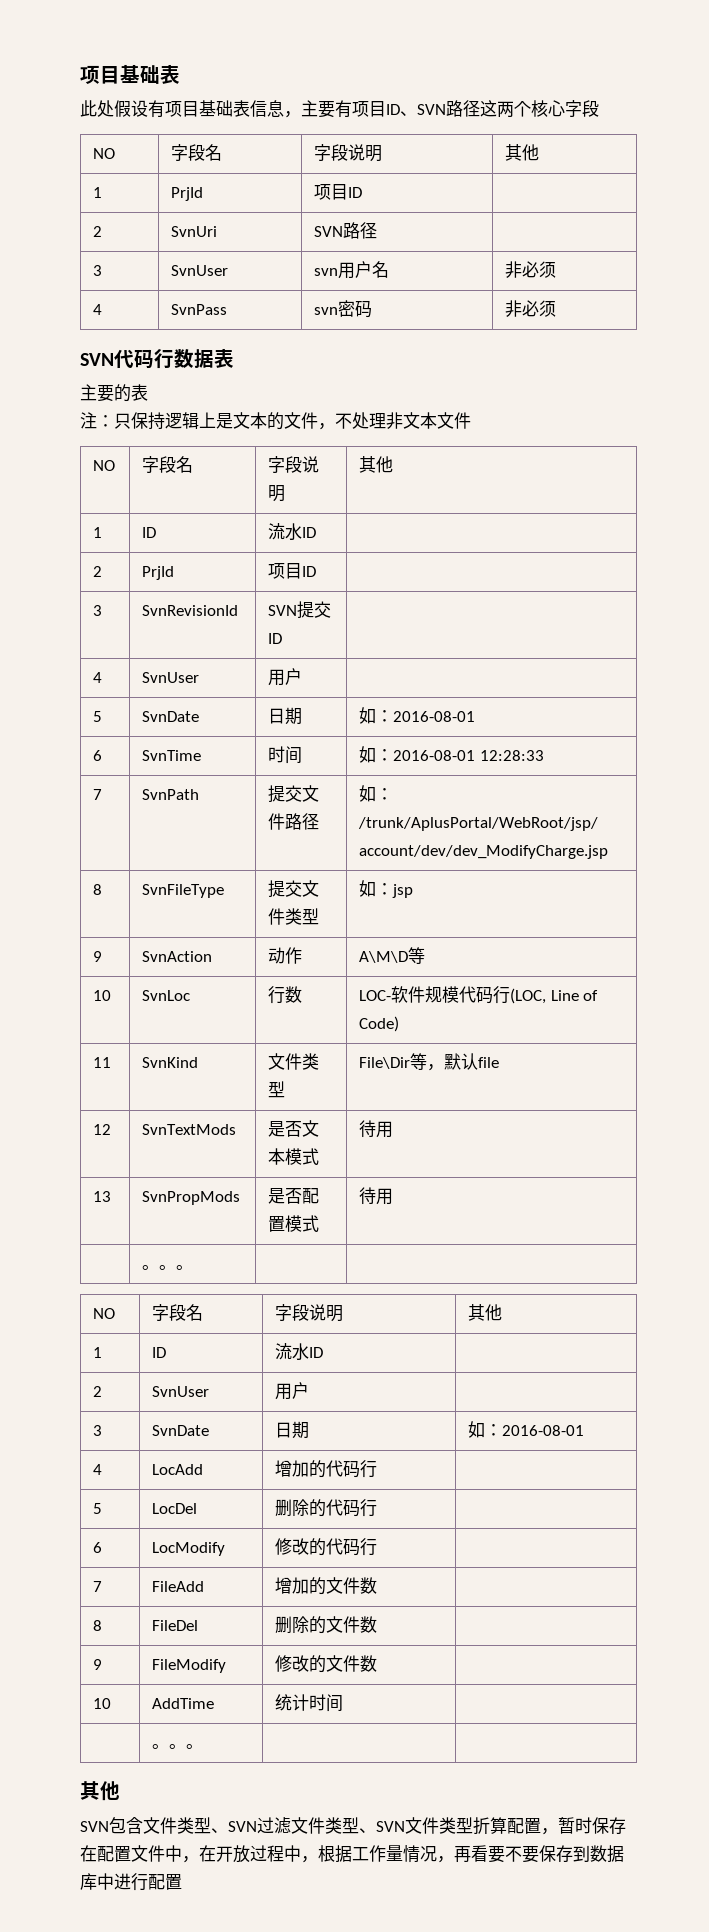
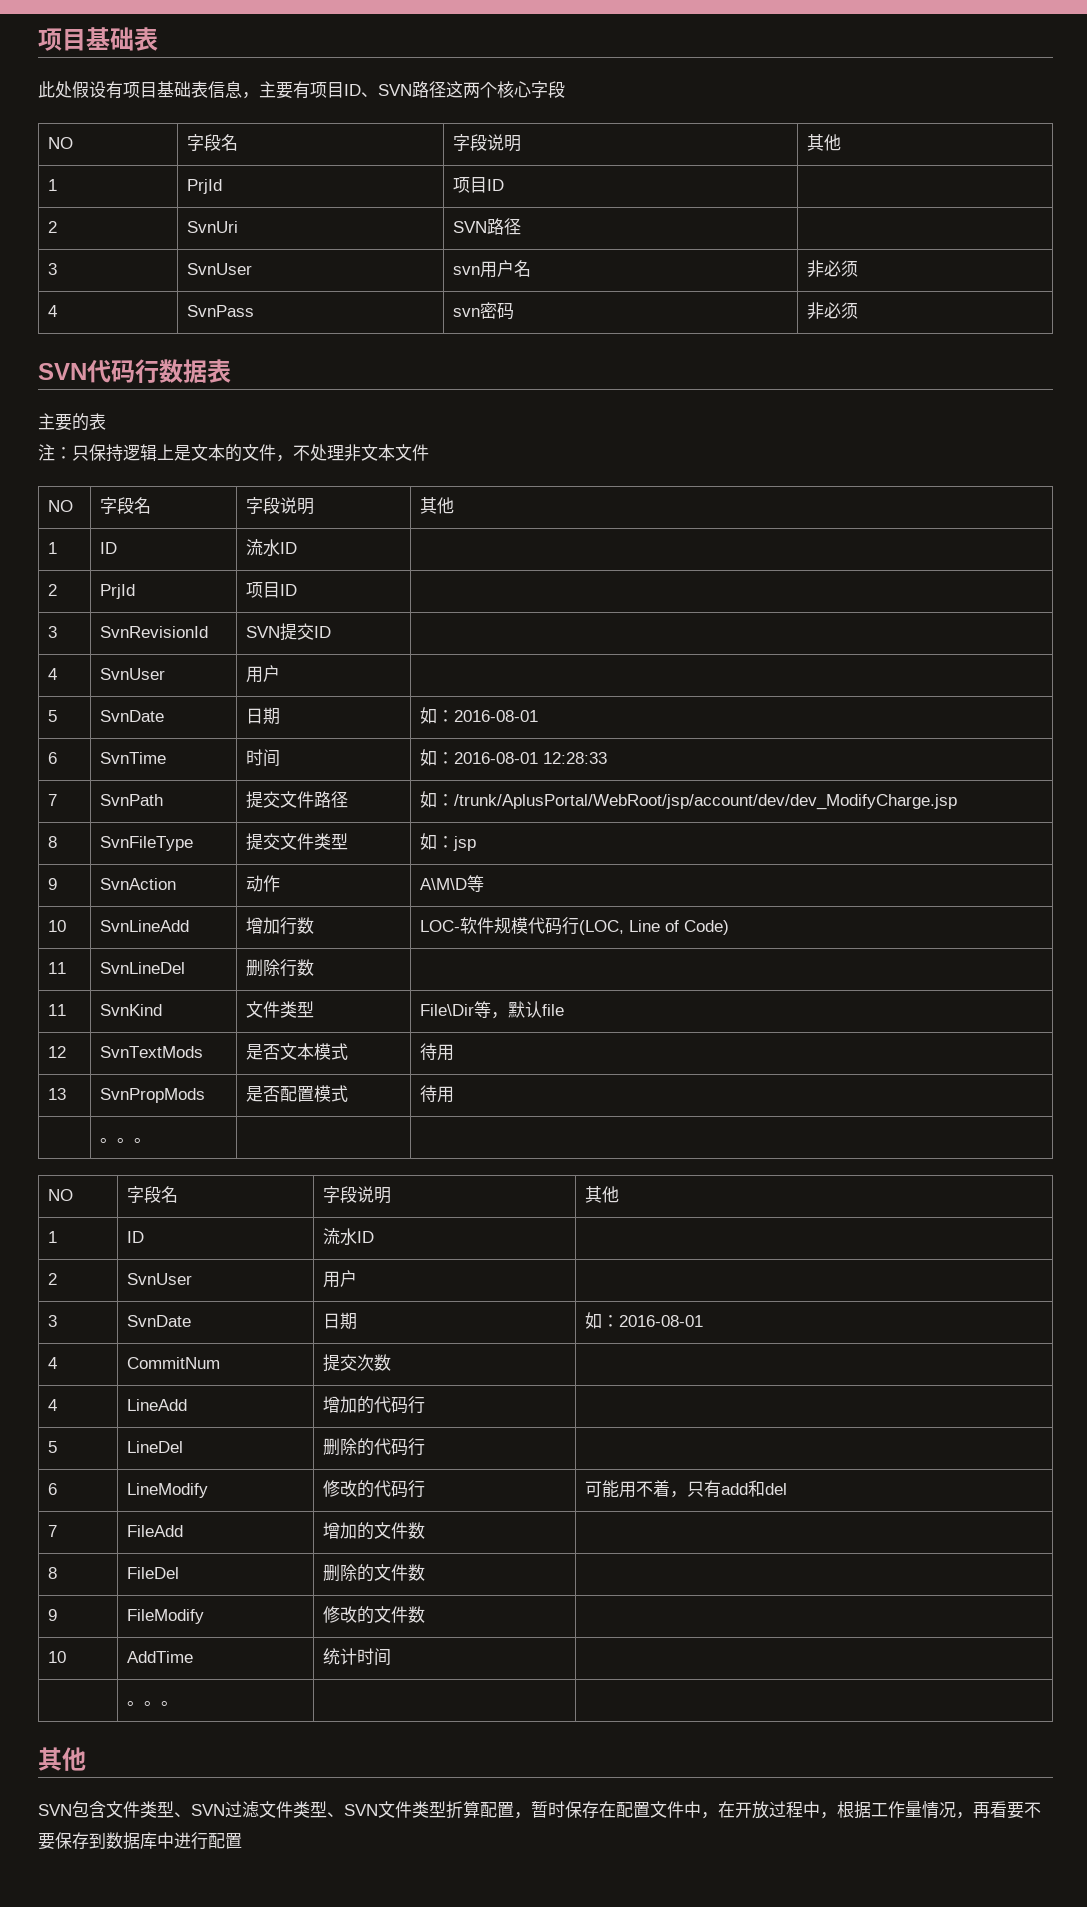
[142,990,191,1001] SvnLoc | -> [99,920,189,932] [245,917,280,934] SvnLineAdd | 增加
(400, 1024) none -> [47,962,66,974] [99,962,185,974] [245,959,314,977] // 11 | SvnLineDel | 删除行数 |
[152,1464,204,1475] LocAdd -> [126,1357,220,1369] [322,1354,391,1372] [47,1399,57,1411] [126,1399,187,1411] CommitNum | 提交次数 | // 4 | LineAdd
[152,1503,198,1514] LocDel -> [126,1441,183,1453] LineDel
[152,1542,226,1556] LocModify -> [126,1483,208,1498] LineModify
(378, 1547) none -> [584,1480,787,1498] 可能用不着，只有add和del

